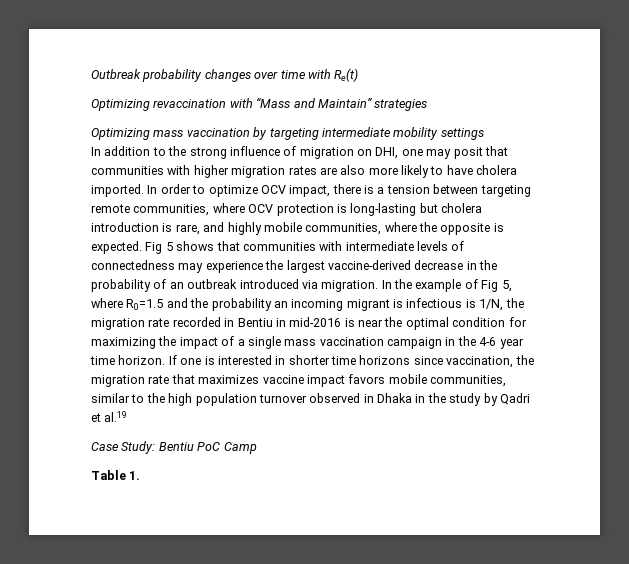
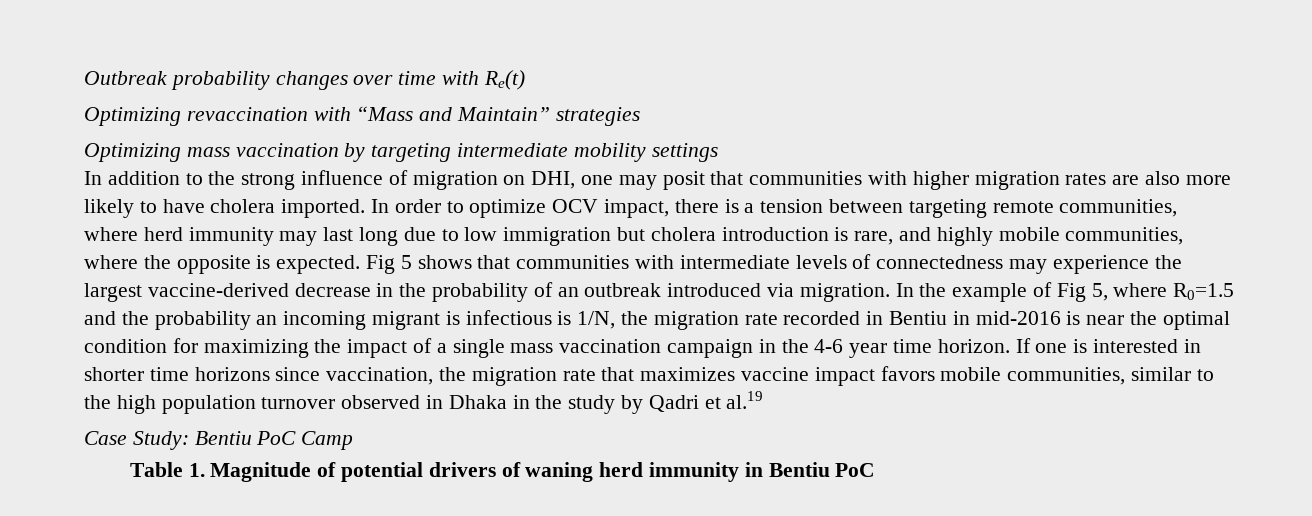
[248,203,417,216] OCV protection is long-lasting -> [143,227,612,246] herd immunity may last long due to low immigration
(141, 475) none -> [210,462,876,482] Magnitude of potential drivers of waning herd immunity in Bentiu PoC

